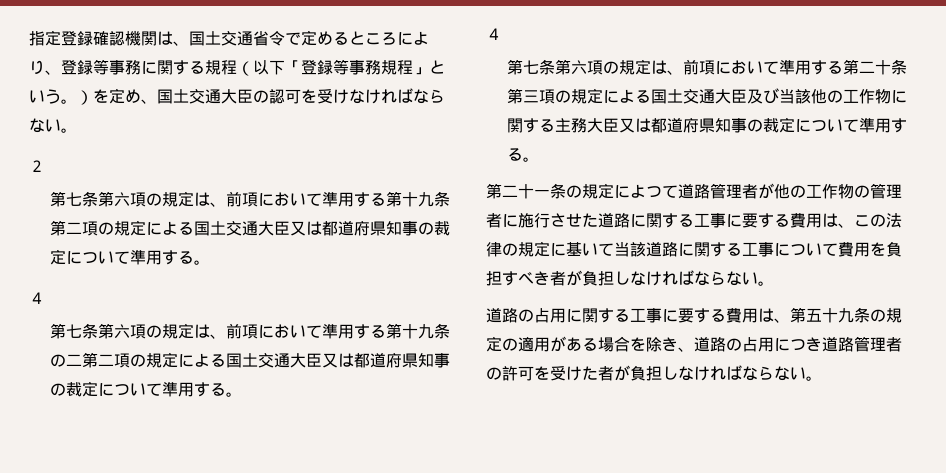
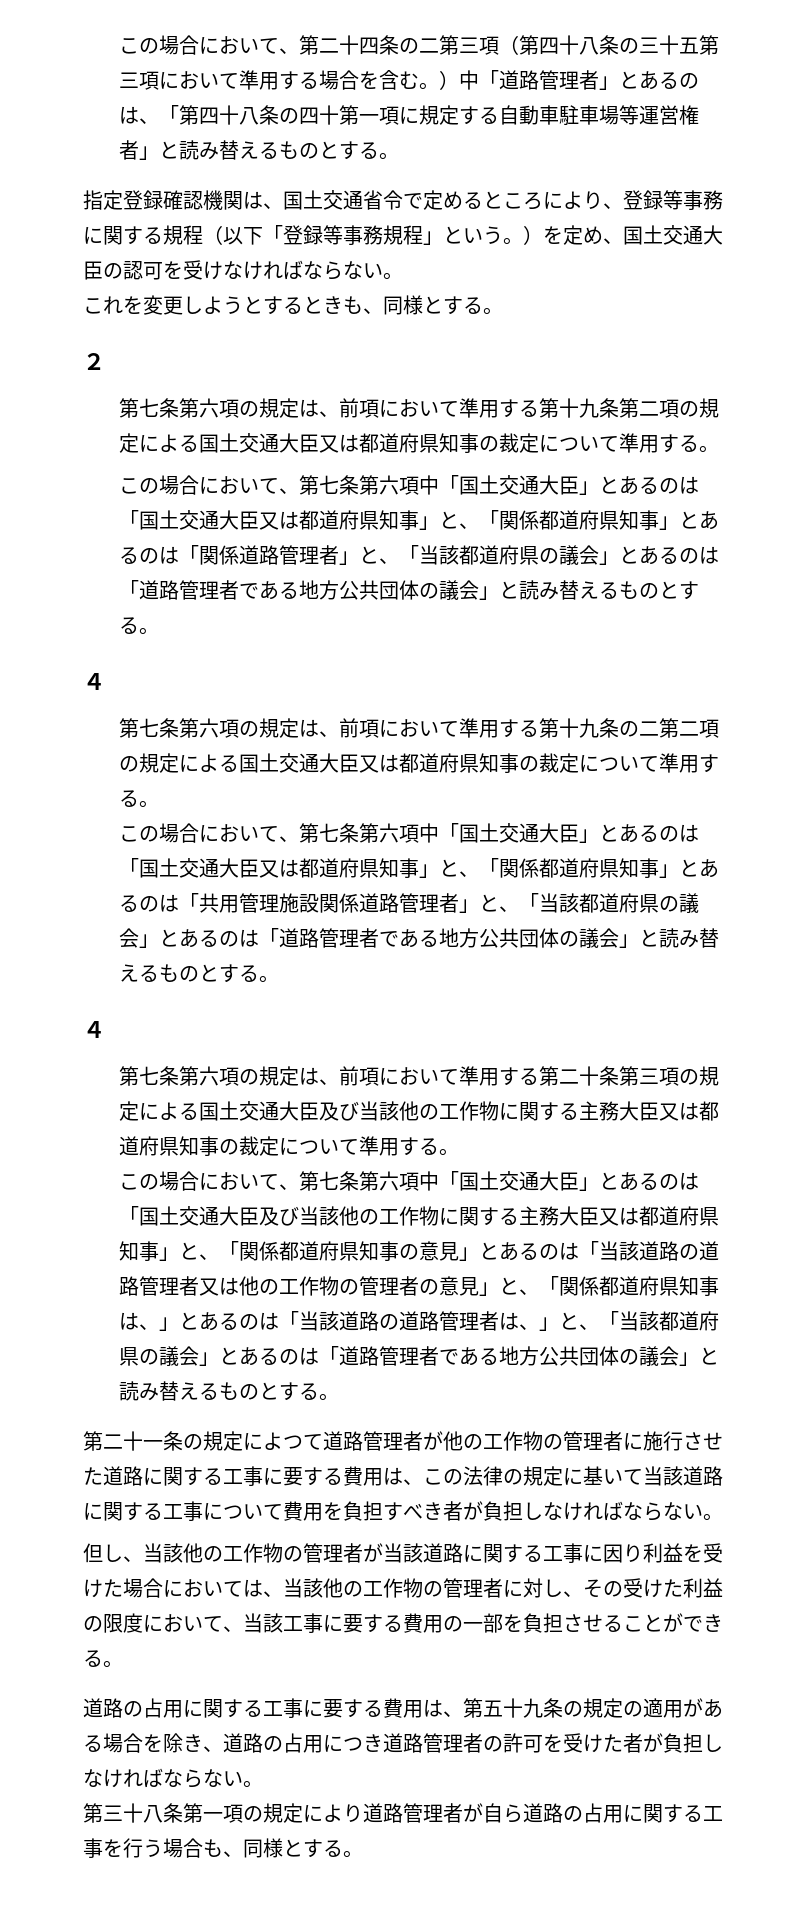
(29, 38) none -> [119,35,720,55] [119,70,700,90] [119,105,700,126] [119,140,400,160] この場合において、第二十四条の二第三項（第四十八条の三十五第三項において準用する場合を含む。）中「道路管理者」とあるのは、「第四十八条の四十第一項に規定する自動車駐車場等運営権者」と読み替えるものとする。 //
(77, 130) none -> [83,295,503,315] // これを変更しようとするときも、同様とする。
(211, 262) none -> [119,475,700,495] [119,510,720,530] [119,545,720,565] [119,580,700,600] [119,617,160,635] // この場合において、第七条第六項中「国土交通大臣」とあるのは「国土交通大臣又は都道府県知事」と、「関係都道府県知事」とあるのは「関係道路管理者」と、「当該都道府県の議会」とあるのは「道路管理者である地方公共団体の議会」と読み替えるものとする。
(243, 394) none -> [119,823,700,843] [119,858,720,878] [119,893,700,913] [119,928,720,948] [119,964,280,983] // この場合において、第七条第六項中「国土交通大臣」とあるのは「国土交通大臣又は都道府県知事」と、「関係都道府県知事」とあるのは「共用管理施設関係道路管理者」と、「当該都道府県の議会」とあるのは「道路管理者である地方公共団体の議会」と読み替えるものとする。
(540, 159) none -> [119,1171,700,1191] [119,1206,720,1226] [119,1241,720,1261] [119,1276,720,1296] [119,1311,720,1331] [119,1346,720,1366] [119,1381,340,1401] // この場合において、第七条第六項中「国土交通大臣」とあるのは「国土交通大臣及び当該他の工作物に関する主務大臣又は都道府県知事」と、「関係都道府県知事の意見」とあるのは「当該道路の道路管理者又は他の工作物の管理者の意見」と、「関係都道府県知事は、」とあるのは「当該道路の道路管理者は、」と、「当該都道府県の議会」とあるのは「道路管理者である地方公共団体の議会」と読み替えるものとする。
(774, 283) none -> [83,1543,723,1563] [83,1578,723,1598] [83,1613,723,1633] [83,1650,123,1668] // 但し、当該他の工作物の管理者が当該道路に関する工事に因り利益を受けた場合においては、当該他の工作物の管理者に対し、その受けた利益の限度において、当該工事に要する費用の一部を負担させることができる。
(822, 378) none -> [83,1803,723,1823] [83,1838,363,1858] // 第三十八条第一項の規定により道路管理者が自ら道路の占用に関する工事を行う場合も、同様とする。

